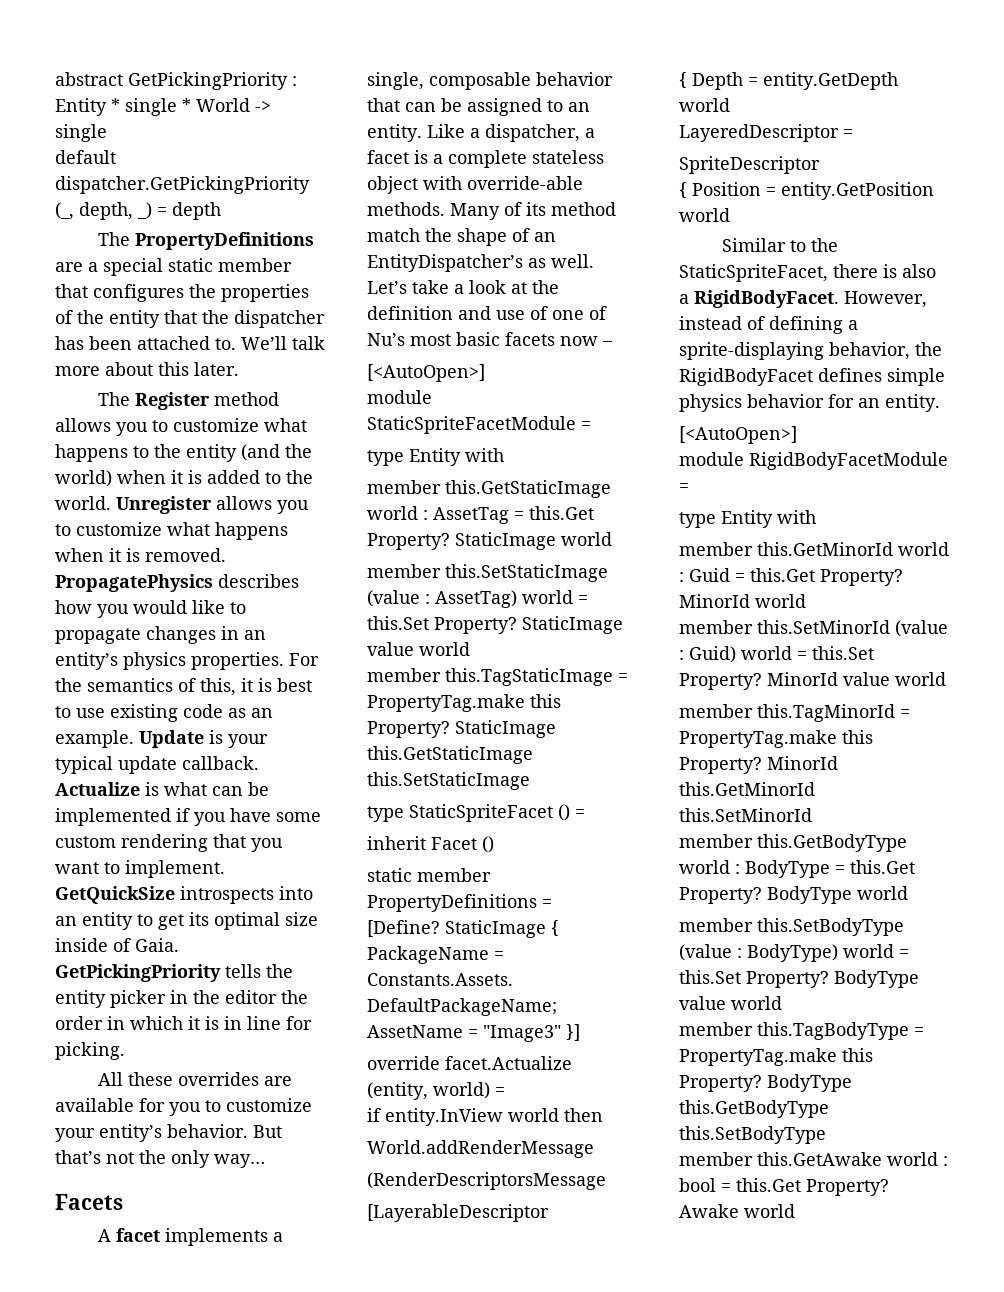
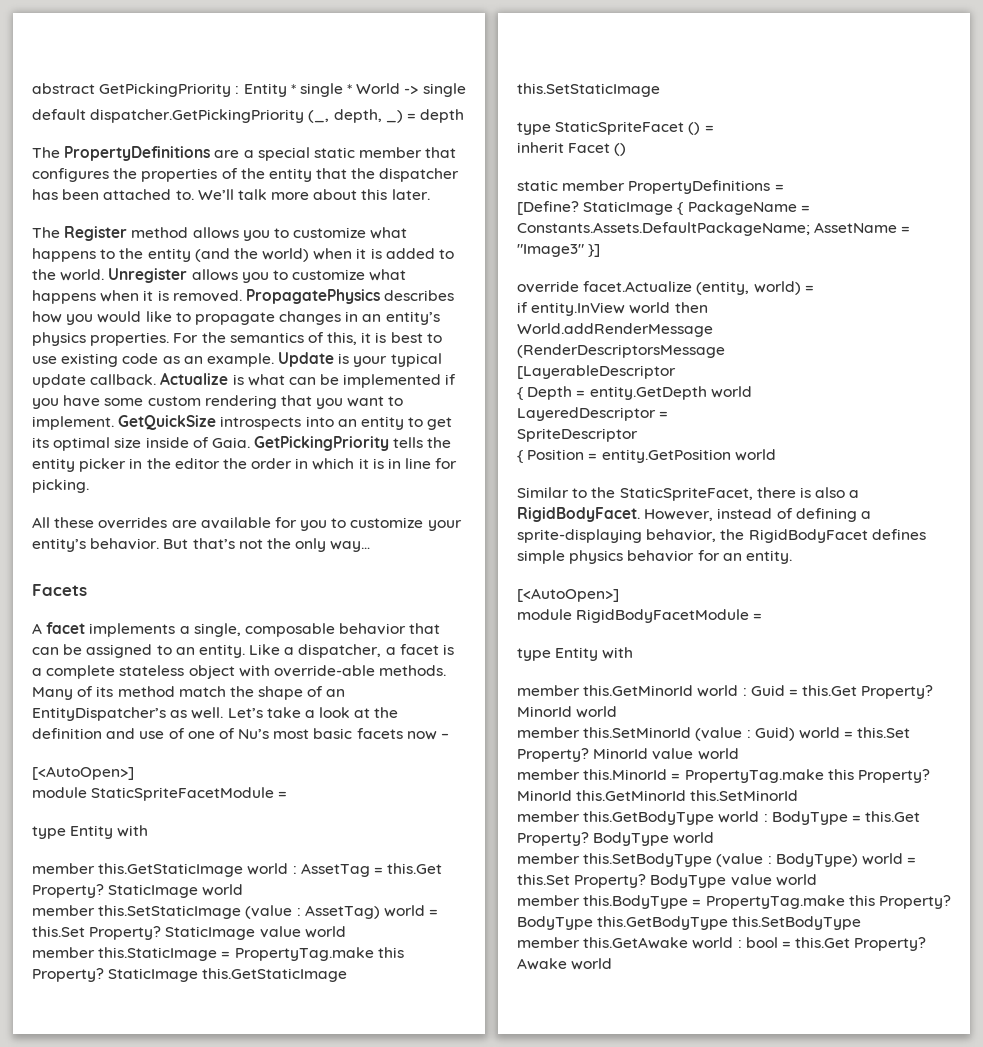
[445,668,613,686] this.TagStaticImage -> [98,947,218,961] this.StaticImage
[757,704,895,722] this.TagMinorId -> [583,769,668,780] this.MinorId
[757,1022,909,1040] this.TagBodyType -> [583,895,689,909] this.BodyType

